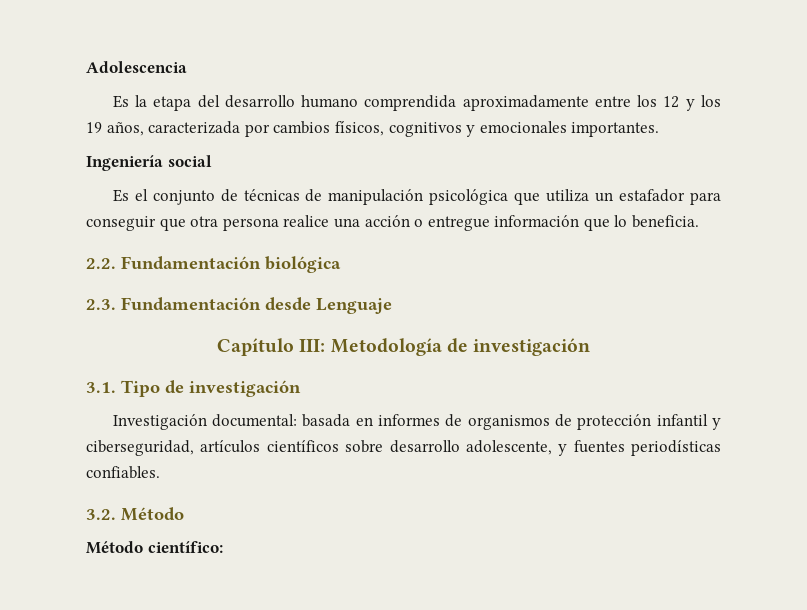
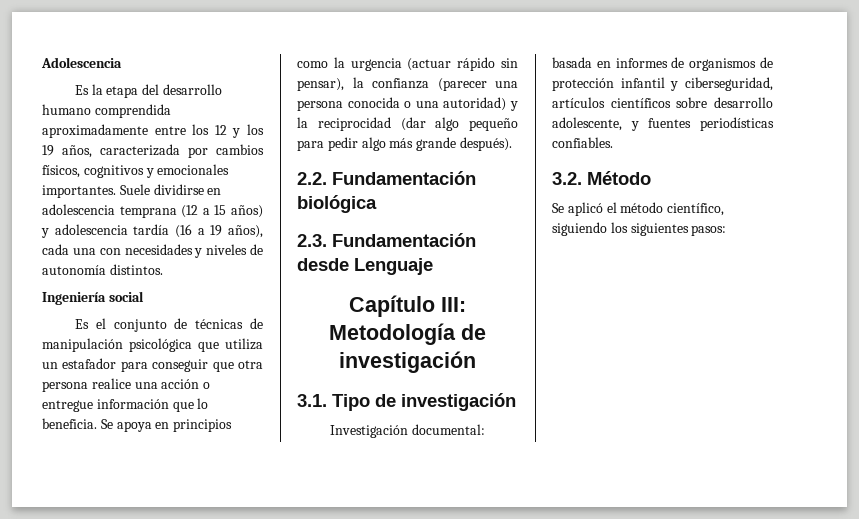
(660, 129) none -> [119,184,222,195] [42,204,263,218] [41,224,263,238] [42,244,263,258] [42,264,163,275] Suele dividirse en adolescencia temprana (12 a 15 años) y adolescencia tardía (16 a 19 años), cada una con necesidades y niveles de autonomía distintos.
(700, 221) none -> [100,419,233,432] [297,57,518,71] [297,77,518,91] [297,97,518,111] [297,117,518,131] [297,137,512,151] Se apoya en principios como la urgencia (actuar rápido sin pensar), la confianza (parecer una persona conocida o una autoridad) y la reciprocidad (dar algo pequeño para pedir algo más grande después).
[86,541,223,554] Método científico: -> [552,202,725,216] [552,222,727,236] Se aplicó el método científico, siguiendo los siguientes pasos:

